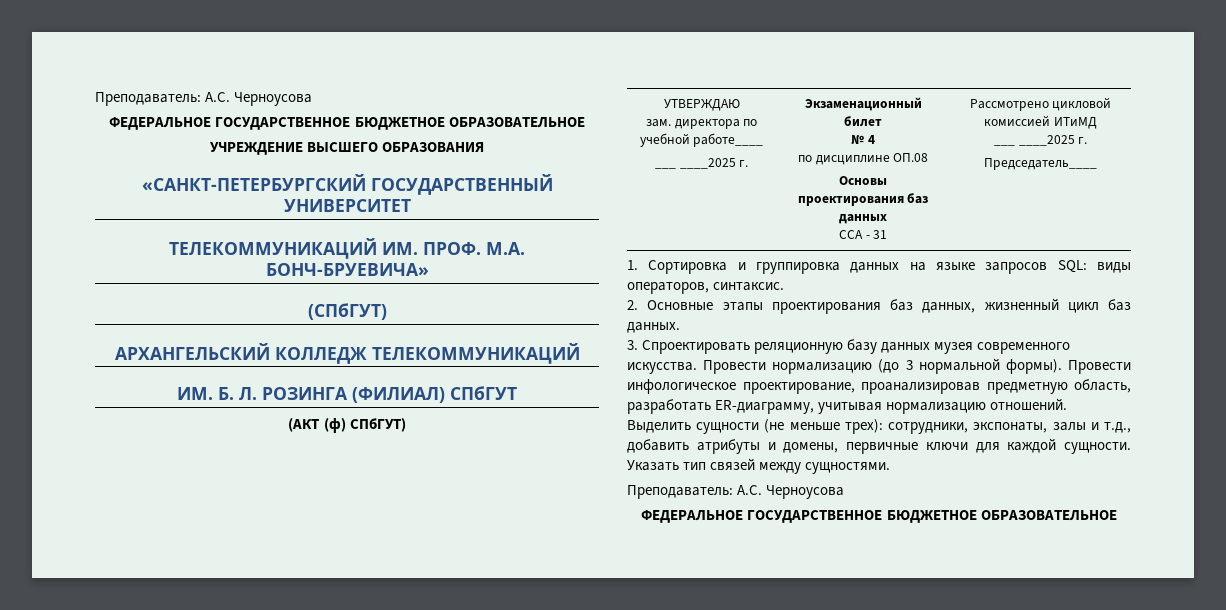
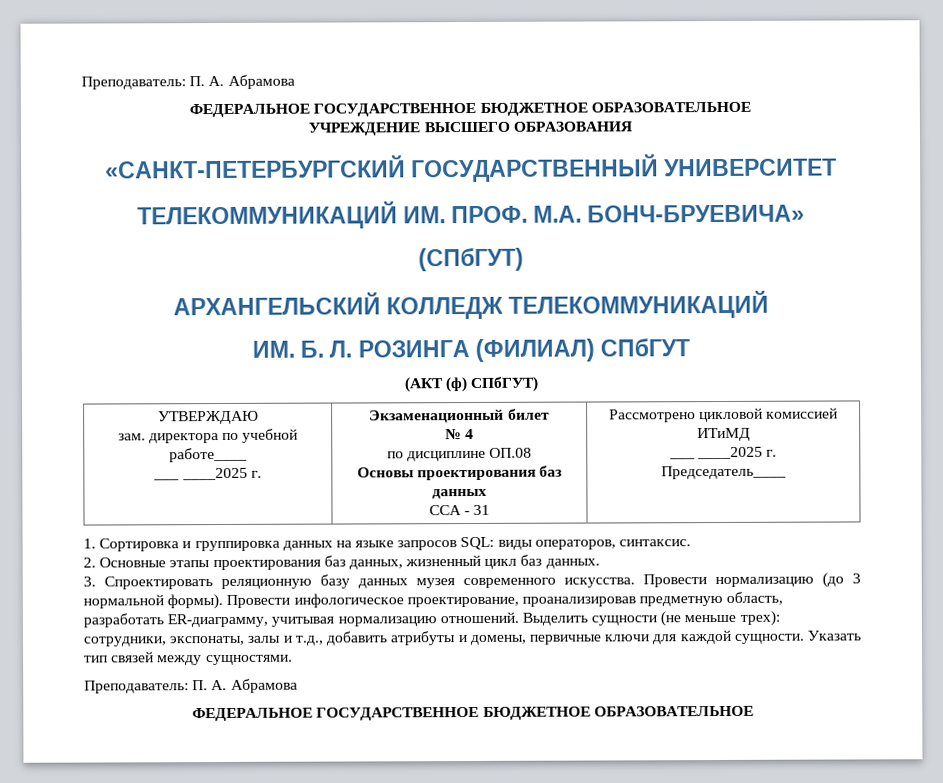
[95,92,313,106] Преподаватель: А.С. Черноусова -> [81,74,295,90] Преподаватель: П. А. Абрамова
[737,485,845,499] А.С. Черноусова -> [192,678,298,693] П. А. Абрамова

